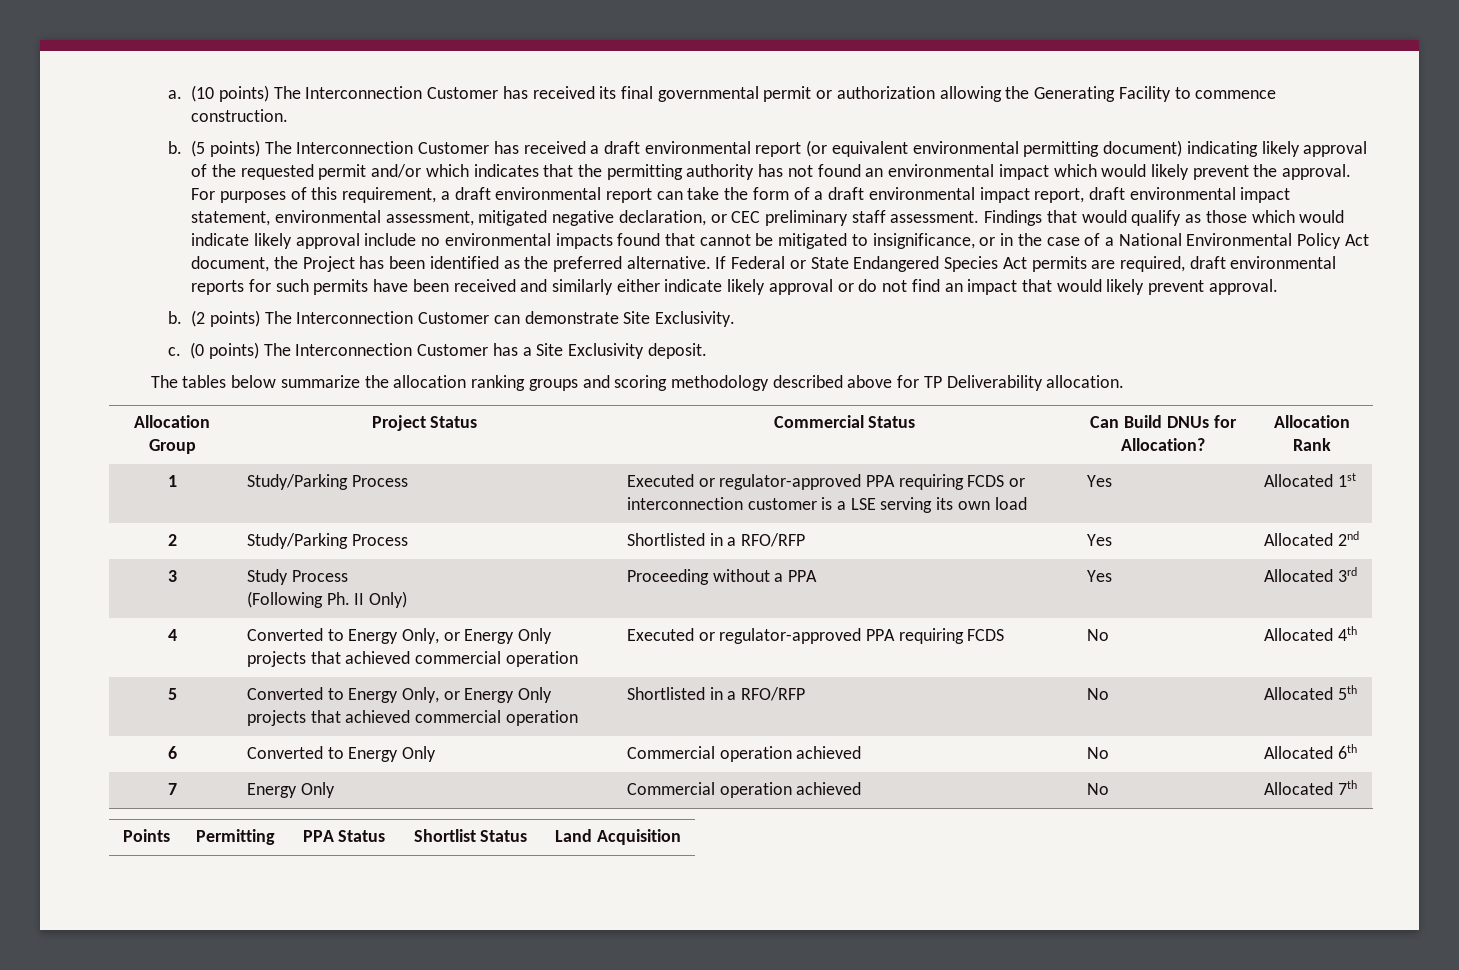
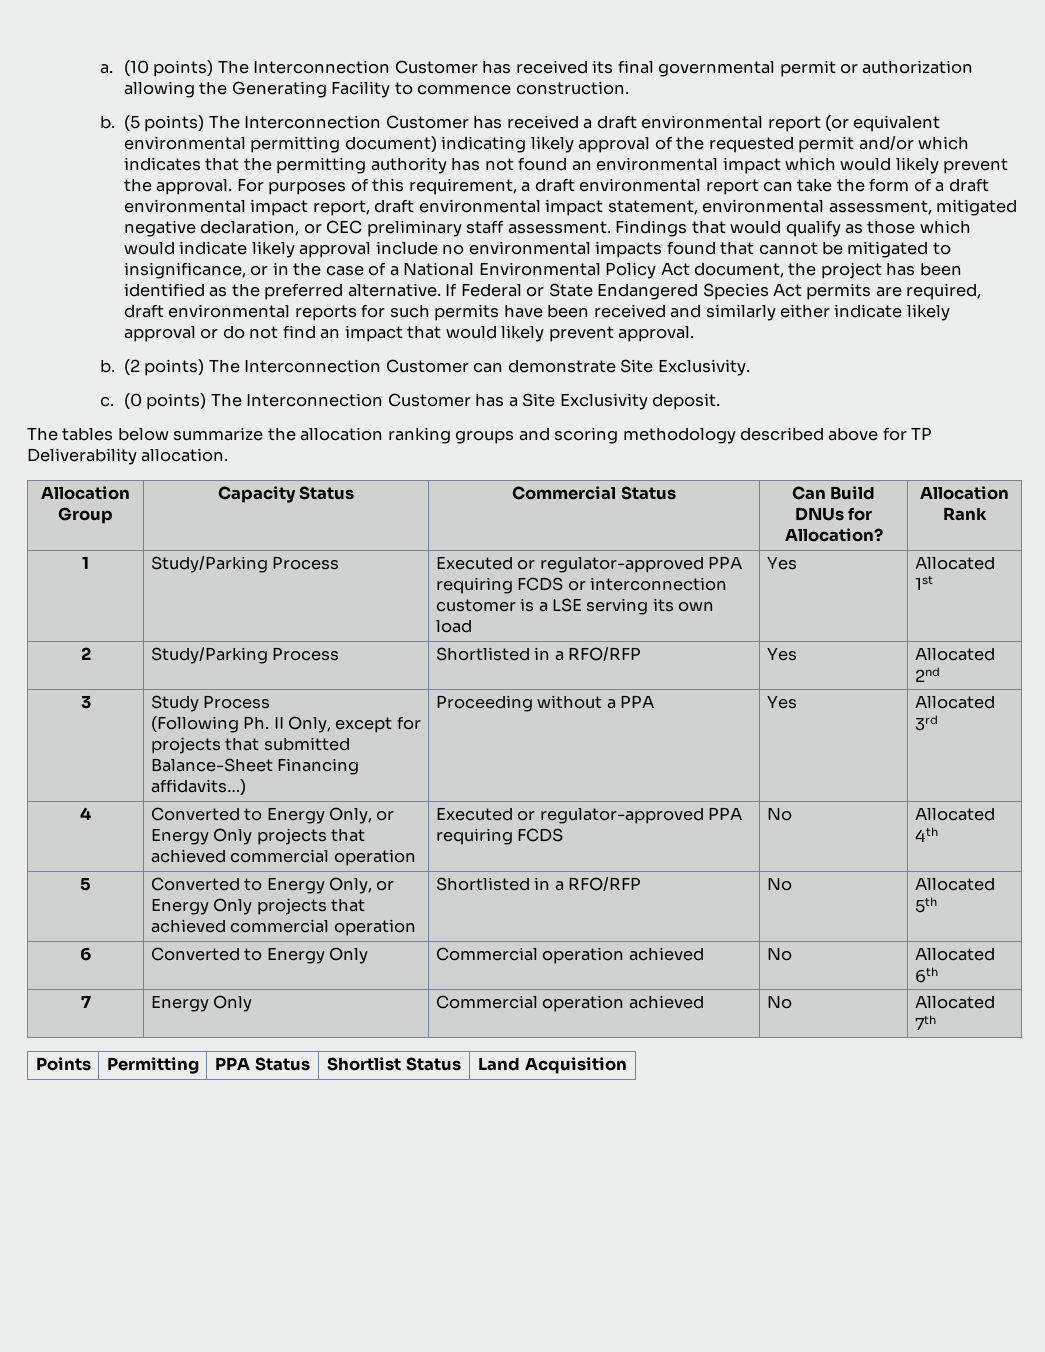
[302,256,355,272] Project -> [820,262,882,279] project
[371,415,426,431] Project -> [217,486,296,503] Capacity
[369,591,408,608] Only) -> [288,716,421,733] [150,737,350,754] [150,758,360,775] [150,779,246,796] Only, except for projects that submitted Balance-Sheet Financing affidavits…)

